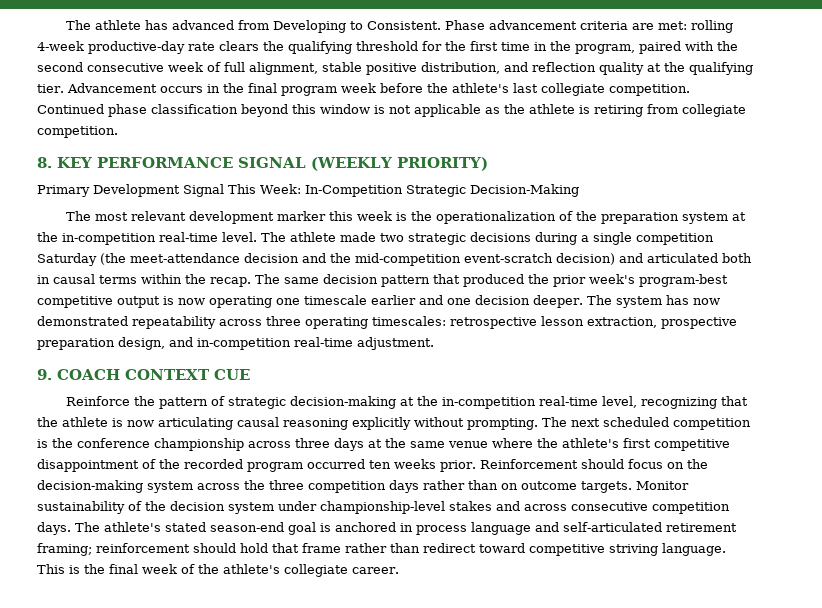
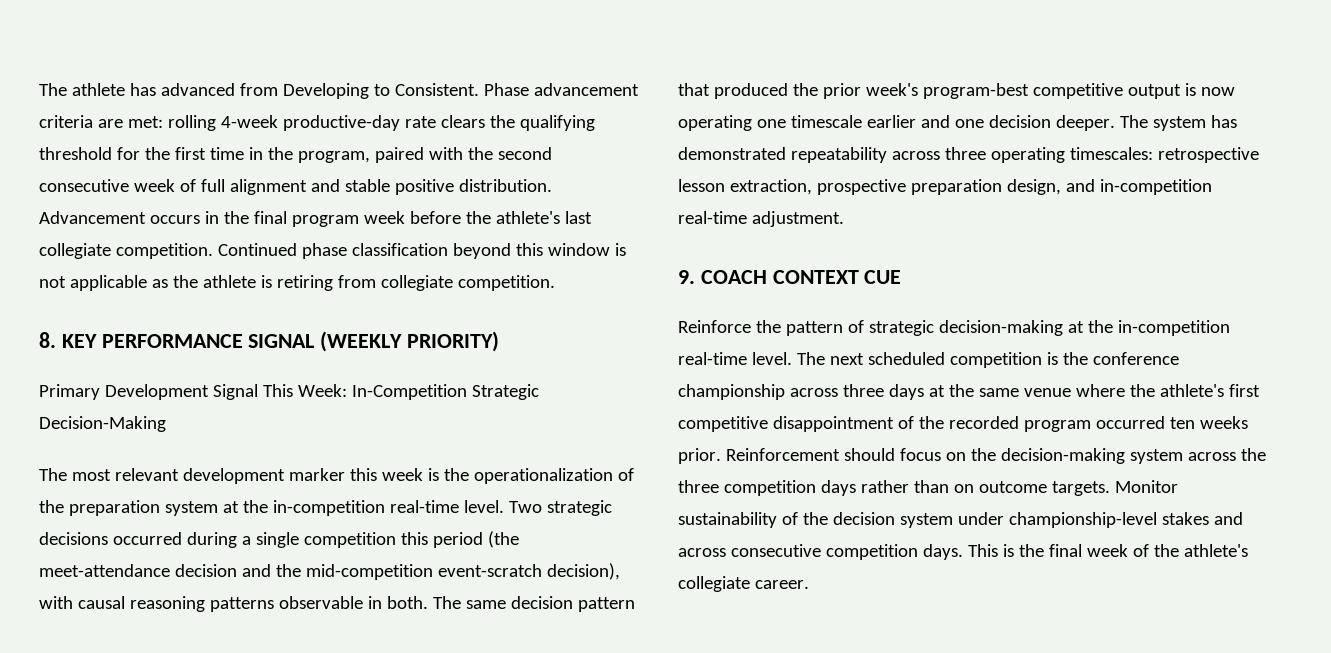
[249,62,753,75] [37,84,64,93] alignment, stable positive distribution, and reflection quality at the qualifying tier. -> [229,179,552,195] alignment and stable positive distribution.
[261,232,404,242] The athlete made two -> [508,501,542,513] Two
(531, 237) none -> [112,532,182,545] occurred
[37,253,97,266] Saturday -> [400,532,483,548] this period
[556,253,752,265] [37,274,251,287] decision) and articulated both in causal terms within the recap. -> [546,563,620,580] [39,596,428,612] decision), with causal reasoning patterns observable in both.
[692,298,720,305] now -> (1237, 121) none
[602,396,749,409] [37,417,538,430] level, recognizing that the athlete is now articulating causal reasoning explicitly without prompting. -> [751,352,792,365] level.
[75,522,737,535] [37,543,726,556] The athlete's stated season-end goal is anchored in process language and self-articulated retirement framing; reinforcement should hold that frame rather than redirect toward competitive striving language. -> (963, 552) none

